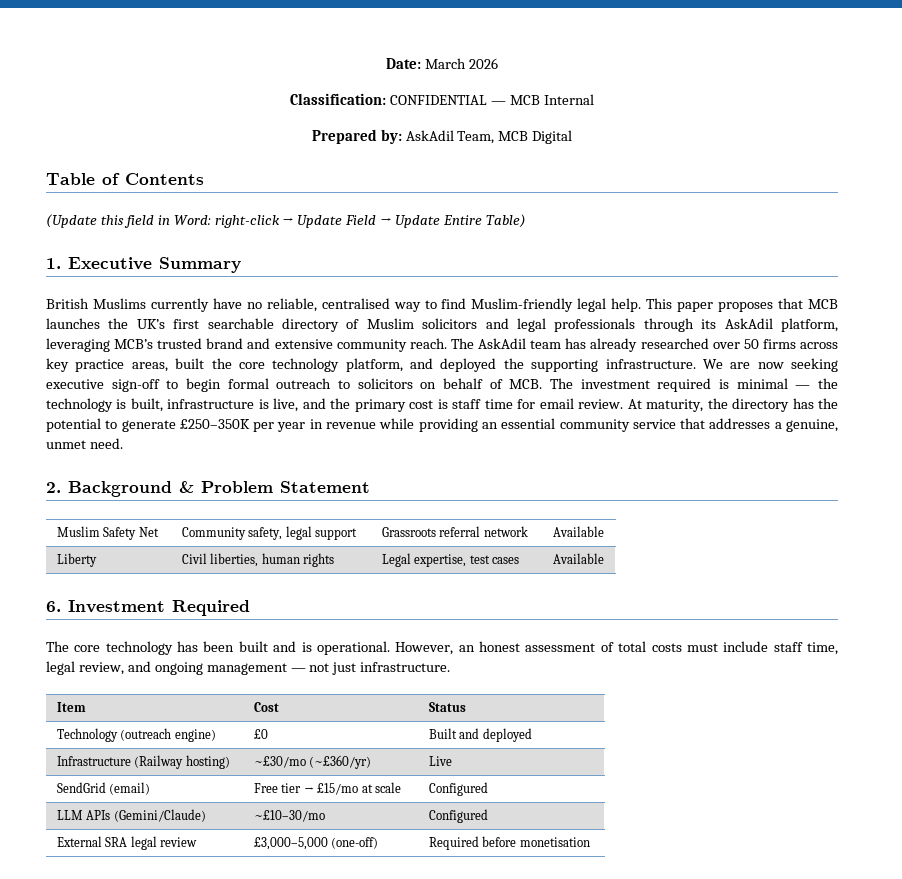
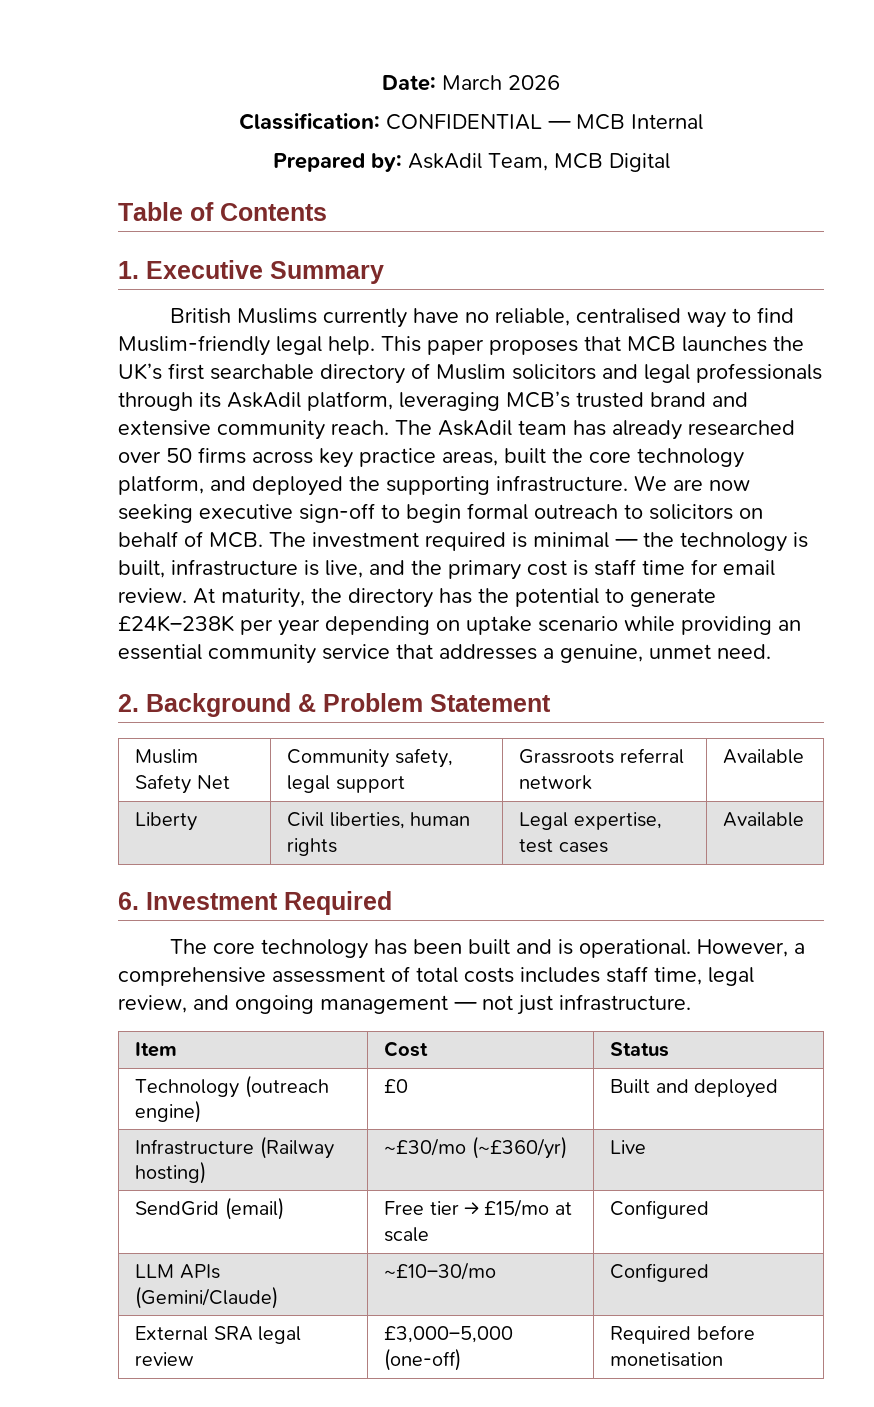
[46,214,526,228] // (Update this field in Word: right-click → Update Field → Update Entire Table) -> (327, 212) none
[179,419,250,429] £250–350K -> [118,615,234,632] £24K–238K
[309,419,377,429] in revenue -> [325,616,618,635] depending on uptake scenario
[458,641,521,652] an honest -> [794,943,806,954] [118,967,266,986] a comprehensive
[686,641,769,652] must include -> [520,967,600,983] includes

